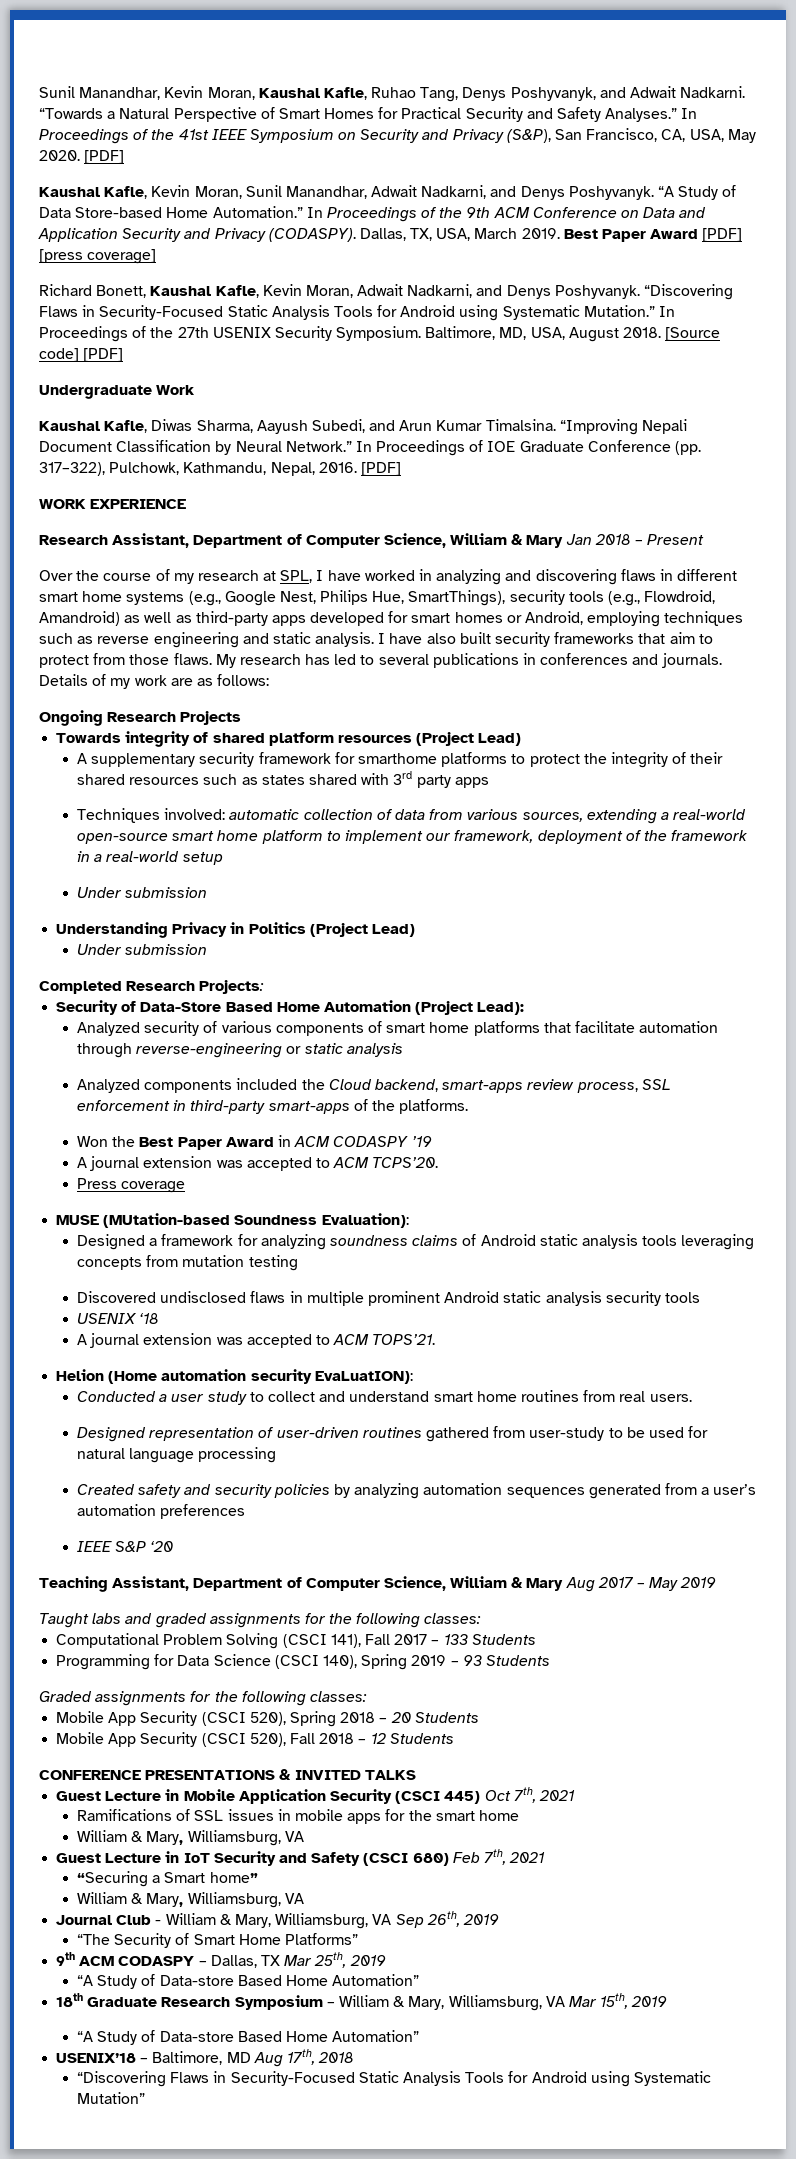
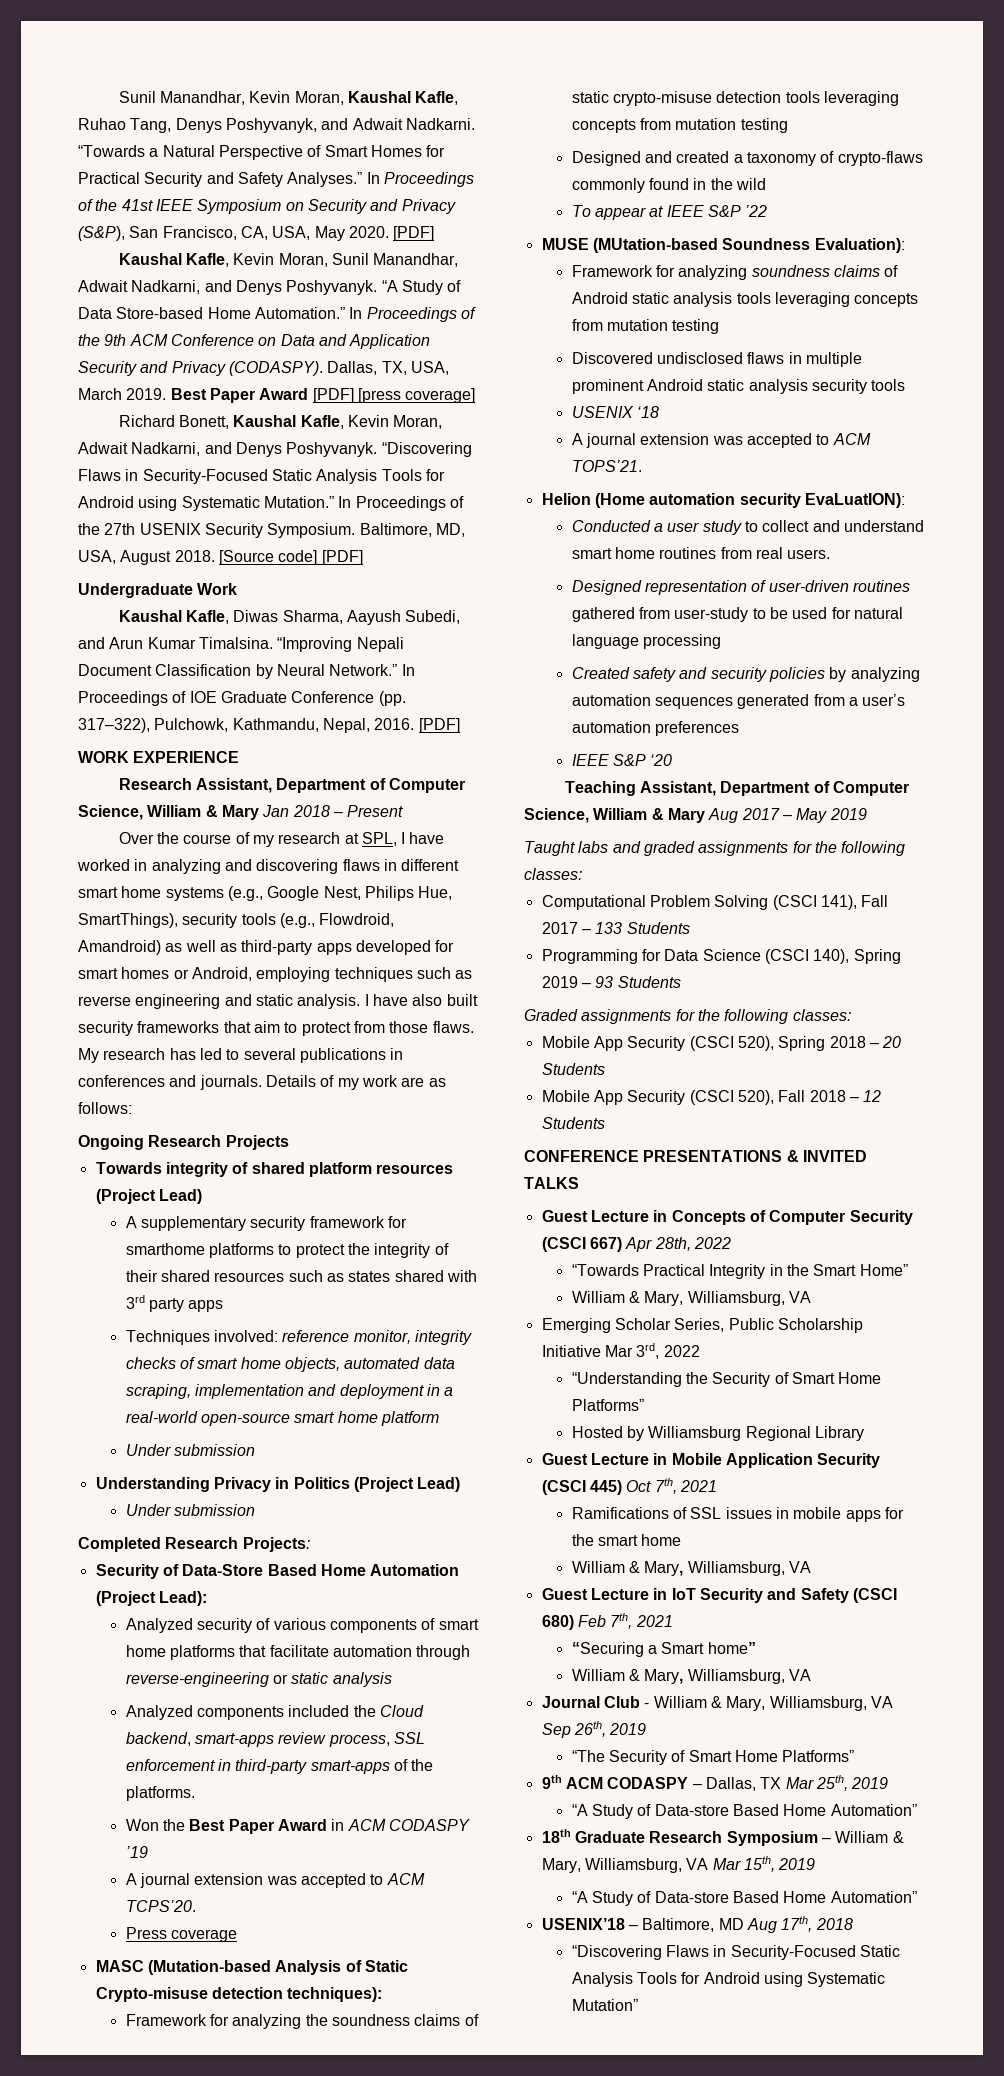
[229,809,657,824] automatic collection of data from various sources, extending -> [282,1330,473,1345] [125,1357,455,1372] [125,1384,441,1399] reference monitor, integrity checks of smart home objects, automated data scraping, implementation and deployment in
[326,830,748,844] [77,851,223,865] to implement our framework, deployment of the framework in a real-world setup -> (440, 1418) none
(186, 1187) none -> [95,1960,408,1975] [95,1987,383,2002] [125,2014,479,2029] [571,91,900,106] [571,118,788,133] [571,151,923,166] [571,178,767,193] [571,205,768,220] // MASC (Mutation-based Analysis of Static Crypto-misuse detection techniques): // Framework for analyzing the soundness claims of static crypto-misuse detection tools leveraging concepts from mutation testing // Designed and created a taxonomy of crypto-flaws commonly found in the wild // To appear at IEEE S&P ’22
[77,1234,234,1250] Designed a framework -> [571,265,653,277] Framework
(416, 1775) none -> [541,1210,913,1225] [541,1237,731,1252] [571,1264,908,1279] [571,1291,812,1306] [541,1318,863,1333] [541,1343,700,1359] [571,1372,882,1387] [571,1399,644,1411] [571,1426,865,1441] // Guest Lecture in Concepts of Computer Security (CSCI 667) Apr 28th, 2022 // “Towards Practical Integrity in the Smart Home” // William & Mary, Williamsburg, VA // Emerging Scholar Series, Public Scholarship Initiative Mar 3rd, 2022 // “Understanding the Security of Smart Home Platforms” // Hosted by Williamsburg Regional Library

